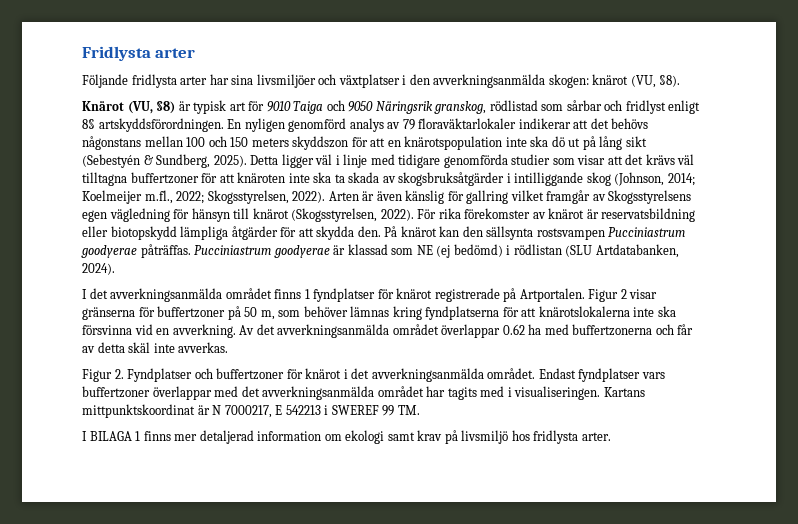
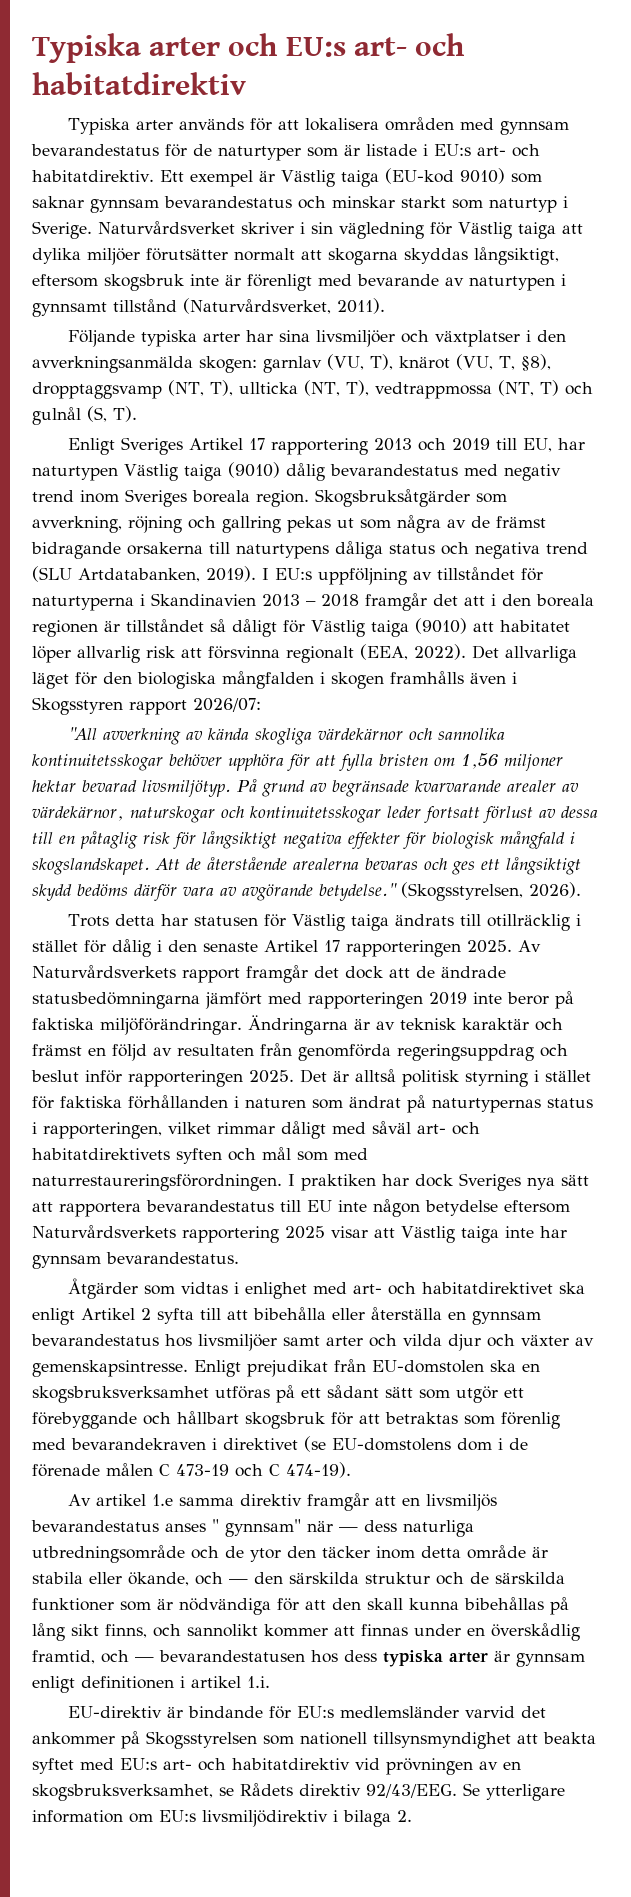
[82,46,196,61] Fridlysta arter -> [32,33,466,63] [32,72,246,95] [67,117,569,135] [31,144,540,161] [32,168,542,187] [32,196,568,213] [32,221,583,239] [32,247,559,265] [32,274,566,291] [32,298,385,317] Typiska arter och EU:s art- och habitatdirektiv // Typiska arter används för att lokalisera områden med gynnsam bevarandestatus för de naturtyper som är listade i EU:s art- och habitatdirektiv. Ett exempel är Västlig taiga (EU-kod 9010) som saknar gynnsam bevarandestatus och minskar starkt som naturtyp i Sverige. Naturvårdsverket skriver i sin vägledning för Västlig taiga att dylika miljöer förutsätter normalt att skogarna skyddas långsiktigt, eftersom skogsbruk inte är förenligt med bevarande av naturtypen i gynnsamt tillstånd (Naturvårdsverket, 2011).
[131,74,177,88] fridlysta -> [140,330,197,347] typiska
[592,74,681,88] [82,100,701,114] [82,118,649,132] [82,136,647,150] [82,154,695,168] [82,172,695,186] [82,190,692,204] [82,208,696,222] [82,226,686,240] [81,244,679,258] [82,263,115,275] [82,288,658,302] [82,306,676,320] [82,324,694,338] [82,342,229,353] [82,368,665,382] [82,386,645,400] [82,404,420,418] [82,430,611,444] knärot (VU, §8). // Knärot (VU, §8) är typisk art för 9010 Taiga och 9050 Näringsrik granskog, rödlistad som sårbar och fridlyst enligt 8§ artskyddsförordningen. En nyligen genomförd analys av 79 floraväktarlokaler indikerar att det behövs någonstans mellan 100 och 150 meters skyddszon för att en knärotspopulation inte ska dö ut på lång sikt (Sebestyén & Sundberg, 2025). Detta ligger väl i linje med tidigare genomförda studier som visar att det krävs väl tilltagna buffertzoner för att knäroten inte ska ta skada av skogsbruksåtgärder i intilliggande skog (Johnson, 2014; Koelmeijer m.fl., 2022; Skogsstyrelsen, 2022). Arten är även känslig för gallring vilket framgår av Skogsstyrelsens egen vägledning för hänsyn till knärot (Skogsstyrelsen, 2022). För rika förekomster av knärot är reservatsbildning eller biotopskydd lämpliga åtgärder för att skydda den. På knärot kan den sällsynta rostsvampen Pucciniastrum goodyerae påträffas. Pucciniastrum goodyerae är klassad som NE (ej bedömd) i rödlistan (SLU Artdatabanken, 2024). // I det avverkningsanmälda området finns 1 fyndplatser för knärot registrerade på Artportalen. Figur 2 visar gränserna för buffertzoner på 50 m, som behöver lämnas kring fyndplatserna för att knärotslokalerna inte ska försvinna vid en avverkning. Av det avverkningsanmälda området överlappar 0.62 ha med buffertzonerna och får av detta skäl inte avverkas. // Figur 2. Fyndplatser och buffertzoner för knärot i det avverkningsanmälda området. Endast fyndplatser vars buffertzoner överlappar med det avverkningsanmälda området har tagits med i visualiseringen. Kartans mittpunktskoordinat är N 7000217, E 542213 i SWEREF 99 TM. // I BILAGA 1 finns mer detaljerad information om ekologi samt krav på livsmiljö hos fridlysta arter. -> [263,354,551,373] [32,380,593,399] [32,406,137,425] [67,437,585,455] [32,462,561,481] [32,489,507,507] [32,515,546,533] [31,541,588,559] [32,566,543,585] [32,593,594,611] [32,618,570,637] [32,644,577,663] [32,671,517,689] [32,697,261,715] [67,727,505,745] [32,753,563,771] [32,779,579,797] [32,806,598,823] [32,831,575,849] [32,857,581,875] [32,882,581,901] [67,914,582,931] [32,939,541,957] [32,965,506,983] [32,991,574,1009] [32,1015,563,1035] [32,1043,568,1061] [31,1069,591,1087] [32,1095,593,1113] [32,1121,480,1139] [32,1147,368,1164] [32,1173,589,1191] [32,1199,570,1217] [32,1225,567,1243] [32,1252,239,1269] [67,1278,585,1299] [32,1307,541,1325] [31,1334,594,1351] [32,1359,540,1377] [32,1385,524,1403] [32,1411,560,1429] [32,1436,528,1452] [32,1462,351,1478] [67,1493,497,1511] [31,1519,474,1537] [32,1545,548,1563] [32,1572,565,1586] [32,1597,569,1615] [32,1623,580,1641] [32,1650,585,1667] [32,1676,270,1693] [67,1706,546,1719] [32,1731,596,1749] [32,1758,521,1775] [32,1783,565,1801] [32,1810,412,1827] garnlav (VU, T), knärot (VU, T, §8), dropptaggsvamp (NT, T), ullticka (NT, T), vedtrappmossa (NT, T) och gulnål (S, T). // Enligt Sveriges Artikel 17 rapportering 2013 och 2019 till EU, har naturtypen Västlig taiga (9010) dålig bevarandestatus med negativ trend inom Sveriges boreala region. Skogsbruksåtgärder som avverkning, röjning och gallring pekas ut som några av de främst bidragande orsakerna till naturtypens dåliga status och negativa trend (SLU Artdatabanken, 2019). I EU:s uppföljning av tillståndet för naturtyperna i Skandinavien 2013 – 2018 framgår det att i den boreala regionen är tillståndet så dåligt för Västlig taiga (9010) att habitatet löper allvarlig risk att försvinna regionalt (EEA, 2022). Det allvarliga läget för den biologiska mångfalden i skogen framhålls även i Skogsstyren rapport 2026/07: // "All avverkning av kända skogliga värdekärnor och sannolika kontinuitetsskogar behöver upphöra för att fylla bristen om 1,56 miljoner hektar bevarad livsmiljötyp. På grund av begränsade kvarvarande arealer av värdekärnor, naturskogar och kontinuitetsskogar leder fortsatt förlust av dessa till en påtaglig risk för långsiktigt negativa effekter för biologisk mångfald i skogslandskapet. Att de återstående arealerna bevaras och ges ett långsiktigt skydd bedöms därför vara av avgörande betydelse." (Skogsstyrelsen, 2026). // Trots detta har statusen för Västlig taiga ändrats till otillräcklig i stället för dålig i den senaste Artikel 17 rapporteringen 2025. Av Naturvårdsverkets rapport framgår det dock att de ändrade statusbedömningarna jämfört med rapporteringen 2019 inte beror på faktiska miljöförändringar. Ändringarna är av teknisk karaktär och främst en följd av resultaten från genomförda regeringsuppdrag och beslut inför rapporteringen 2025. Det är alltså politisk styrning i stället för faktiska förhållanden i naturen som ändrat på naturtypernas status i rapporteringen, vilket rimmar dåligt med såväl art- och habitatdirektivets syften och mål som med naturrestaureringsförordningen. I praktiken har dock Sveriges nya sätt att rapportera bevarandestatus till EU inte någon betydelse eftersom Naturvårdsverkets rapportering 2025 visar att Västlig taiga inte har gynnsam bevarandestatus. // Åtgärder som vidtas i enlighet med art- och habitatdirektivet ska enligt Artikel 2 syfta till att bibehålla eller återställa en gynnsam bevarandestatus hos livsmiljöer samt arter och vilda djur och växter av gemenskapsintresse. Enligt prejudikat från EU-domstolen ska en skogsbruksverksamhet utföras på ett sådant sätt som utgör ett förebyggande och hållbart skogsbruk för att betraktas som förenlig med bevarandekraven i direktivet (se EU-domstolens dom i de förenade målen C 473-19 och C 474-19). // Av artikel 1.e samma direktiv framgår att en livsmiljös bevarandestatus anses " gynnsam" när — dess naturliga utbredningsområde och de ytor den täcker inom detta område är stabila eller ökande, och — den särskilda struktur och de särskilda funktioner som är nödvändiga för att den skall kunna bibehållas på lång sikt finns, och sannolikt kommer att finnas under en överskådlig framtid, och — bevarandestatusen hos dess typiska arter är gynnsam enligt definitionen i artikel 1.i. // EU-direktiv är bindande för EU:s medlemsländer varvid det ankommer på Skogsstyrelsen som nationell tillsynsmyndighet att beakta syftet med EU:s art- och habitatdirektiv vid prövningen av en skogsbruksverksamhet, se Rådets direktiv 92/43/EEG. Se ytterligare information om EU:s livsmiljödirektiv i bilaga 2.

